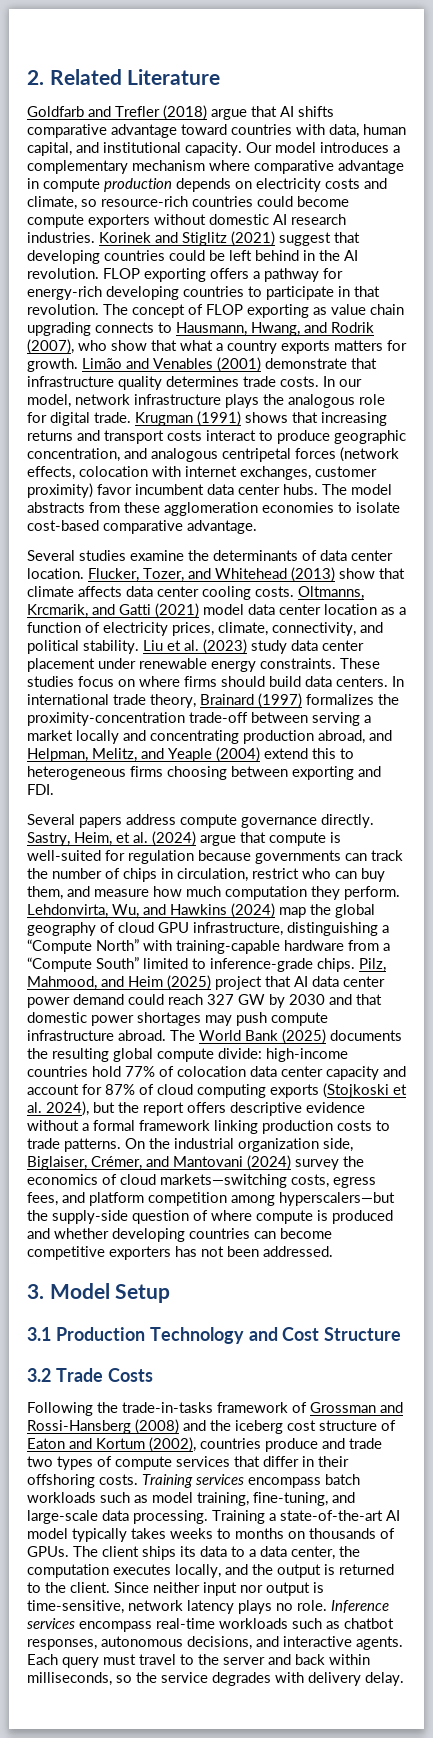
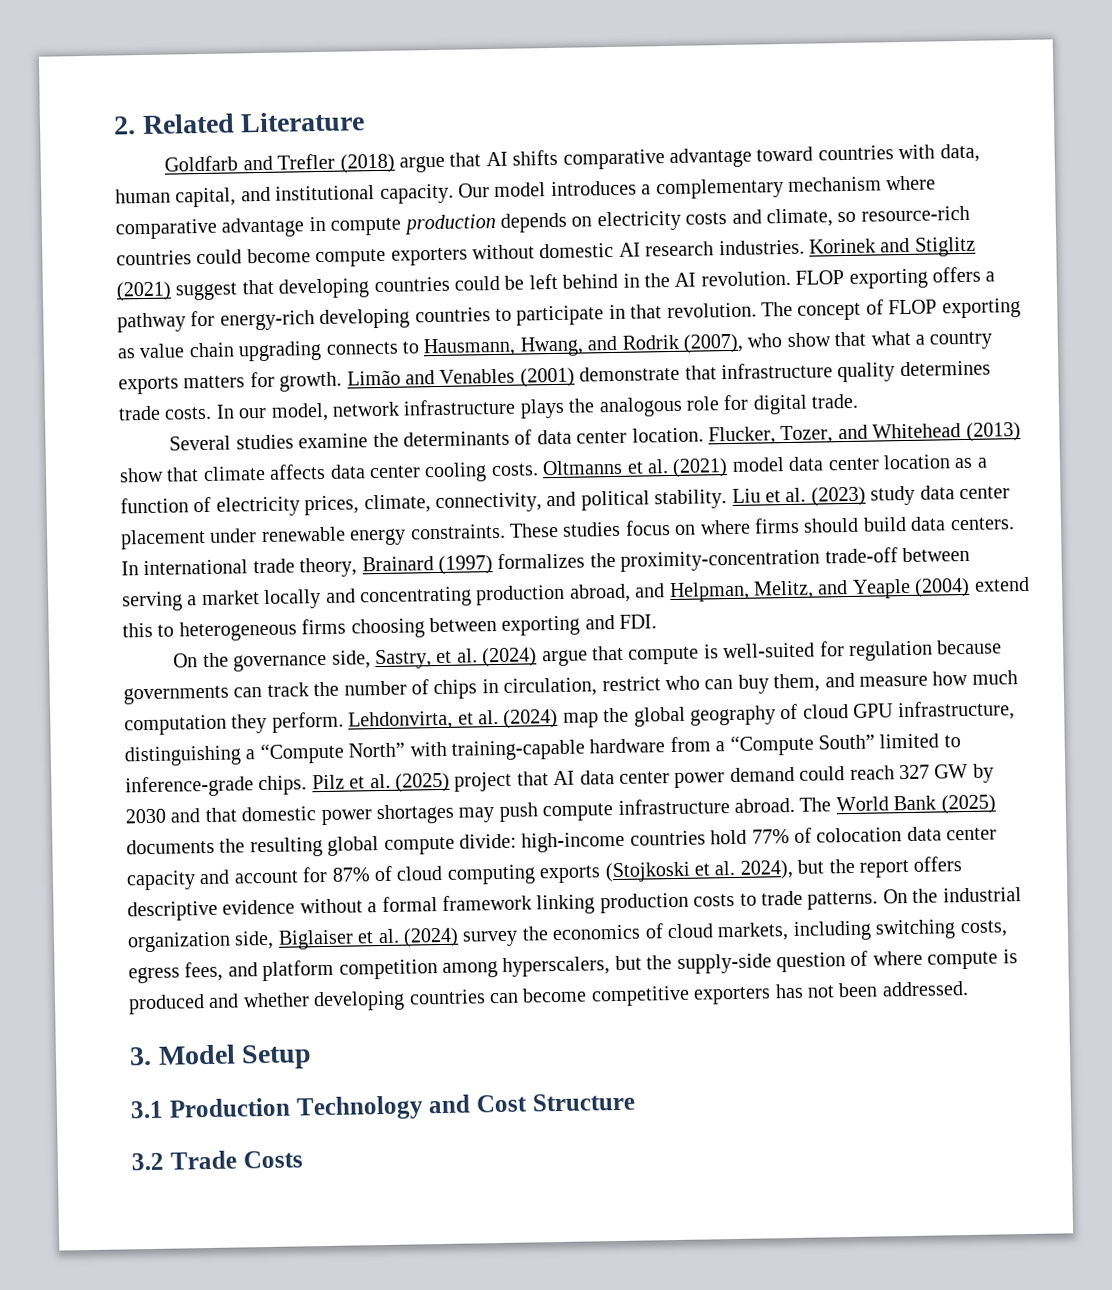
[135,411,387,426] [27,430,406,444] [27,447,399,462] [27,466,377,480] [27,483,392,498] [27,502,400,516] [27,520,257,534] Krugman (1991) shows that increasing returns and transport costs interact to produce geographic concentration, and analogous centripetal forces (network effects, colocation with internet exchanges, customer proximity) favor incumbent data center hubs. The model abstracts from these agglomeration economies to isolate cost-based comparative advantage. -> (859, 401) none
[298,586,364,600] [27,604,151,618] Oltmanns, Krcmarik, and Gatti -> [542,459,669,476] Oltmanns et al.
[27,814,374,828] [27,832,112,846] Several papers address compute governance directly. Sastry, Heim, -> [173,649,432,672] On the governance side, Sastry,
[112,904,227,918] Wu, and Hawkins -> [457,709,499,725] et al.
[359,958,386,972] [27,976,163,990] Pilz, Mahmood, and Heim -> [311,773,391,790] Pilz et al.
[27,1156,243,1170] Biglaiser, Crémer, and Mantovani -> [277,928,400,950] Biglaiser et al.
[160,1174,287,1188] markets—switching -> [717,919,957,942] markets, including switching
[279,1192,395,1206] hyperscalers—but -> [502,955,642,977] hyperscalers, but
[27,1402,403,1416] [27,1419,396,1434] [27,1437,382,1452] [27,1456,349,1470] [27,1474,360,1488] [27,1492,355,1506] [27,1510,400,1524] [27,1528,395,1542] [27,1546,360,1560] [27,1564,394,1578] [27,1582,324,1596] [27,1600,389,1614] [27,1618,394,1632] [27,1636,403,1650] [27,1654,370,1668] [27,1672,404,1686] // Following the trade-in-tasks framework of Grossman and Rossi-Hansberg (2008) and the iceberg cost structure of Eaton and Kortum (2002), countries produce and trade two types of compute services that differ in their offshoring costs. Training services encompass batch workloads such as model training, fine-tuning, and large-scale data processing. Training a state-of-the-art AI model typically takes weeks to months on thousands of GPUs. The client ships its data to a data center, the computation executes locally, and the output is returned to the client. Since neither input nor output is time-sensitive, network latency plays no role. Inference services encompass real-time workloads such as chatbot responses, autonomous decisions, and interactive agents. Each query must travel to the server and back within milliseconds, so the service degrades with delivery delay. -> (303, 1159) none

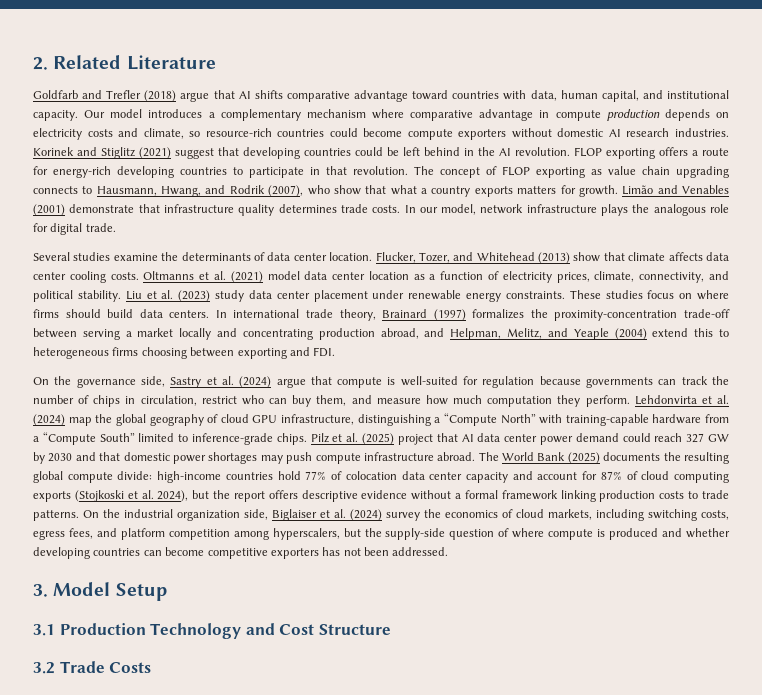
[117,312,186,333] pathway -> [702,148,729,156] route
[374,649,432,670] Sastry, -> [170,377,202,388] Sastry
[348,710,454,731] Lehdonvirta, -> [634,395,697,405] Lehdonvirta

